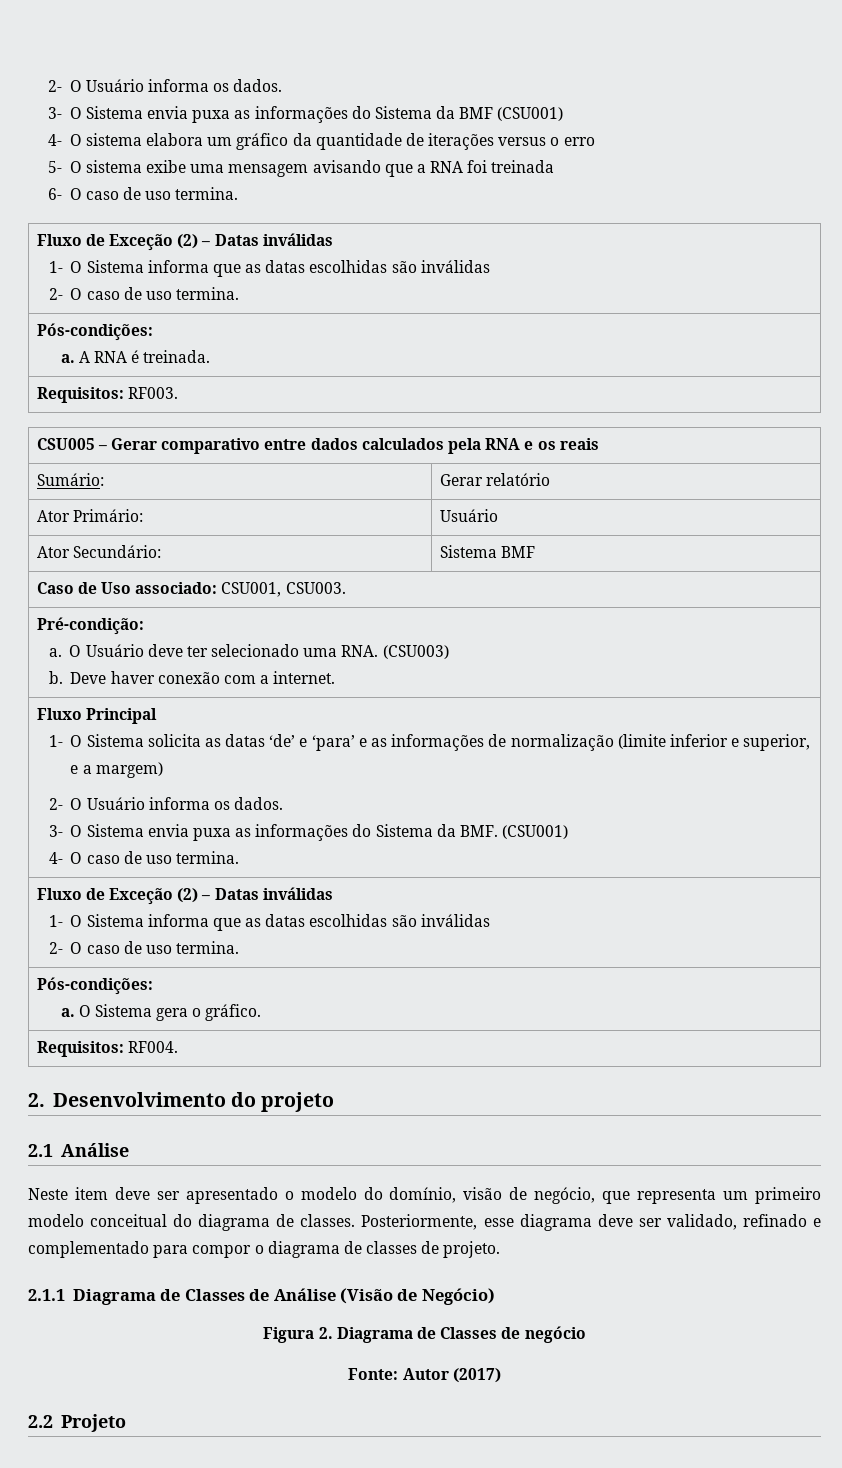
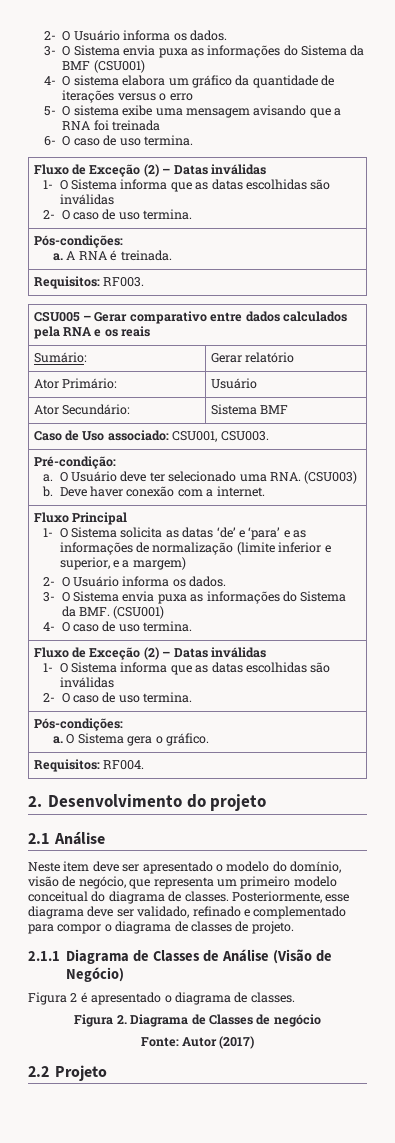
(495, 1296) none -> [28,992,295,1005] // Figura 2 é apresentado o diagrama de classes.

